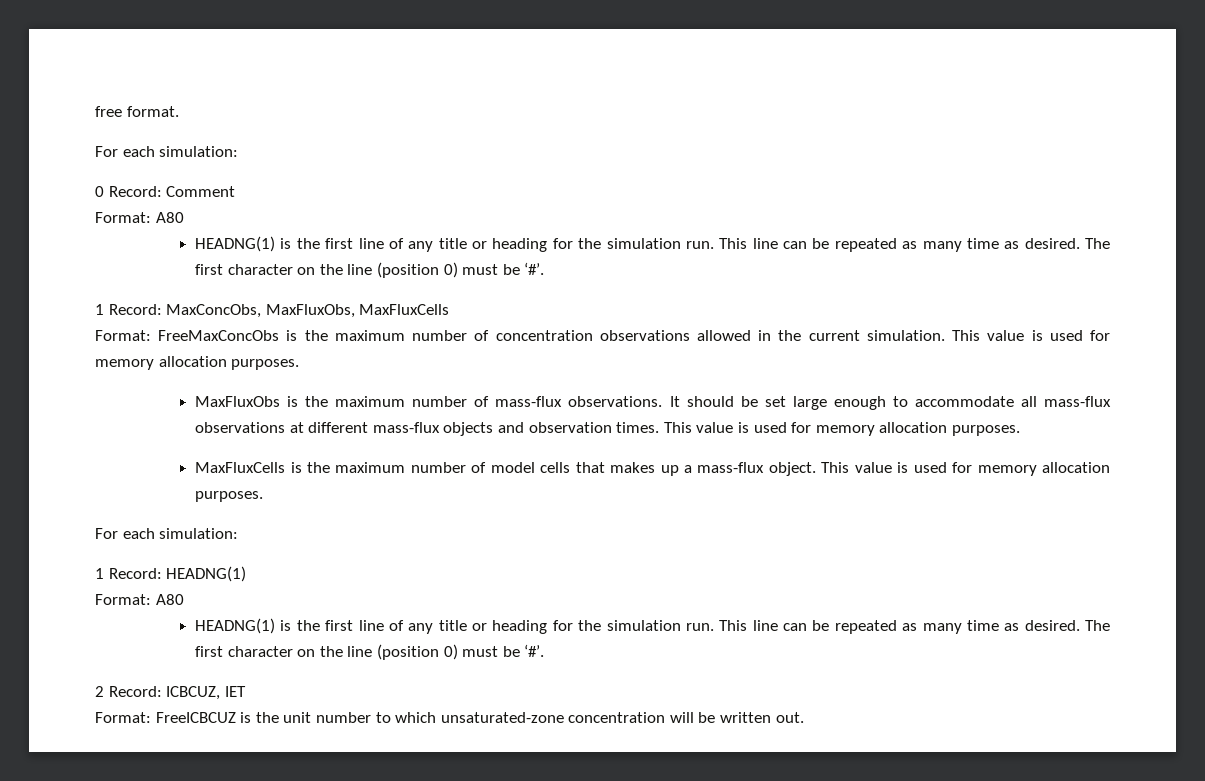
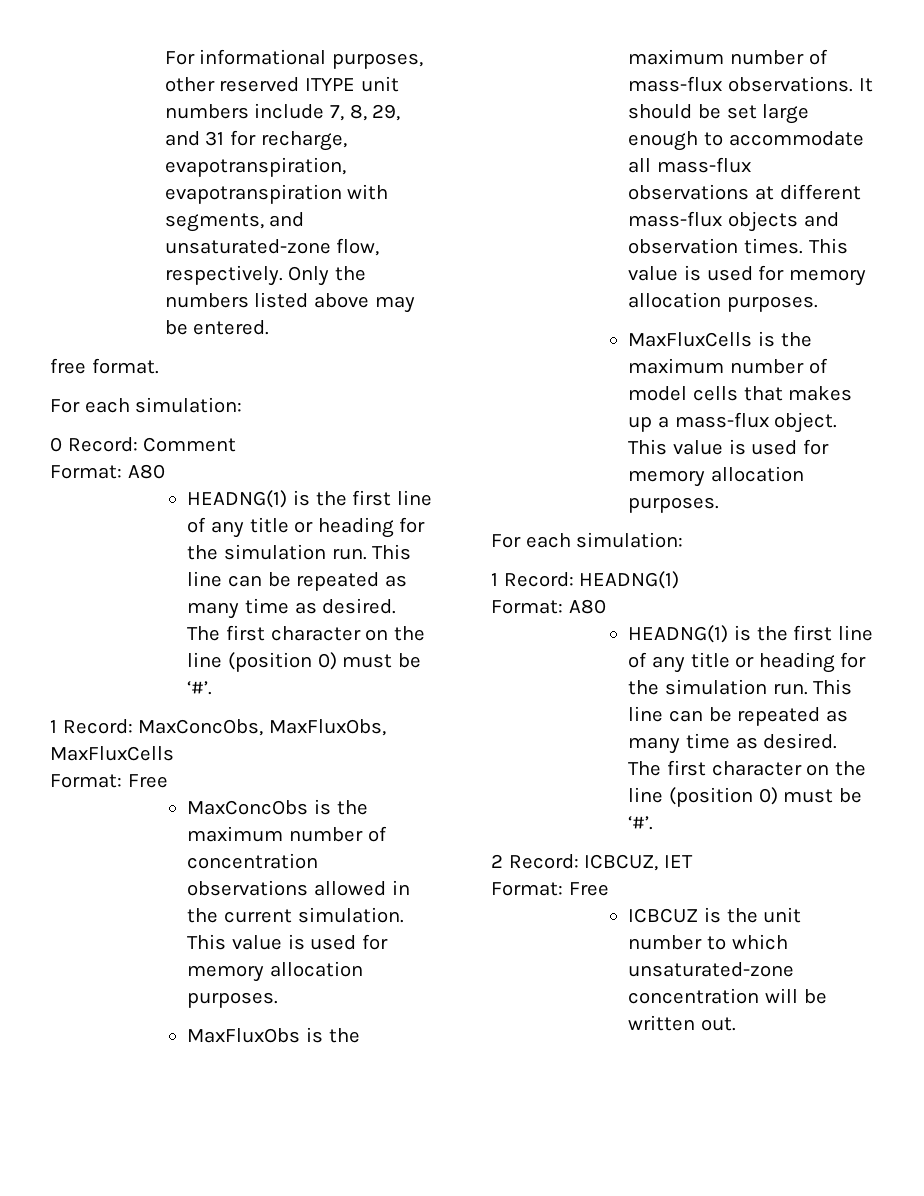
(95, 111) none -> [164,49,423,69] [164,76,399,92] [164,103,401,121] [164,130,347,151] [164,157,346,177] [164,184,389,204] [164,212,305,232] [164,238,380,256] [164,265,366,286] [164,292,415,313] [164,320,270,335] For informational purposes, other reserved ITYPE unit numbers include 7, 8, 29, and 31 for recharge, evapotranspiration, evapotranspiration with segments, and unsaturated-zone flow, respectively. Only the numbers listed above may be entered. //
[158,330,280,341] FreeMaxConcObs -> [127,774,168,788] [187,800,309,815] Free // MaxConcObs
[155,712,236,723] FreeICBCUZ -> [568,882,609,896] [628,908,699,923] Free // ICBCUZ

